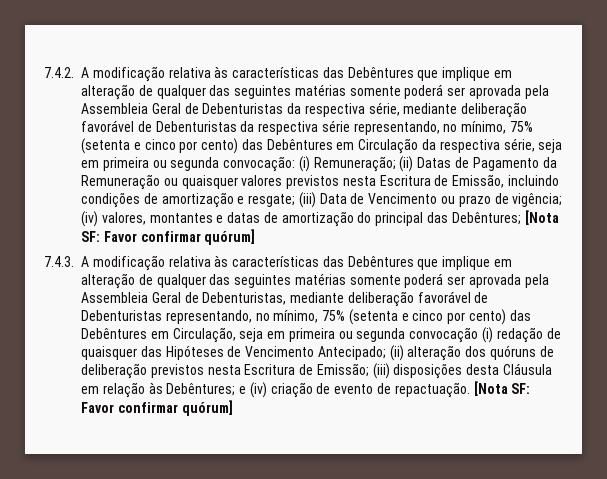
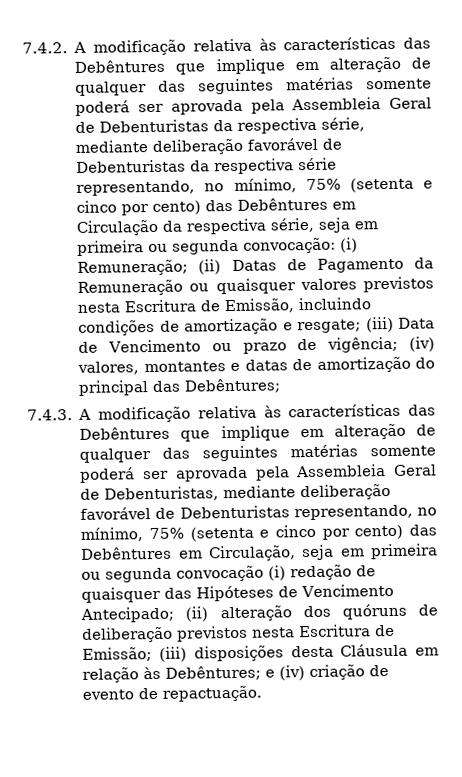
[524,210,559,225] [81,229,256,245] [Nota SF: Favor confirmar quórum] -> (282, 386) none
[473,381,531,396] [81,400,233,416] [Nota SF: Favor confirmar quórum] -> (263, 693) none

